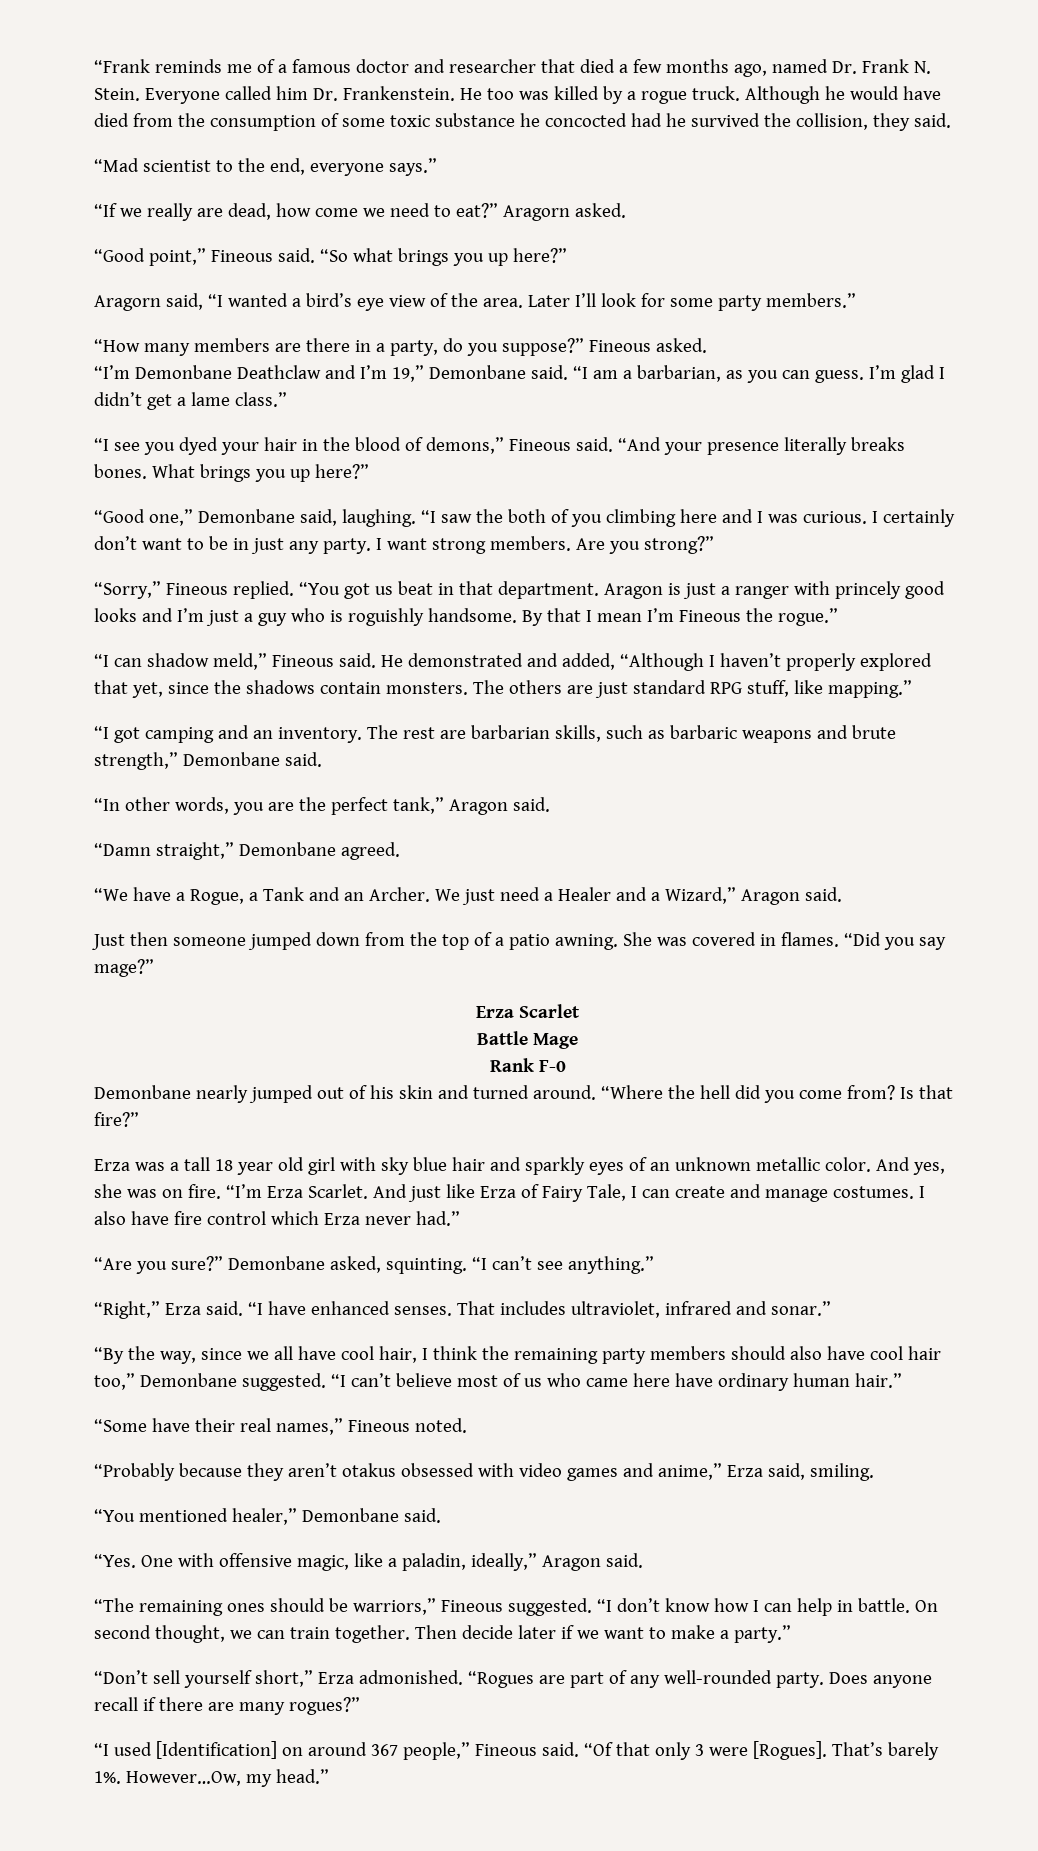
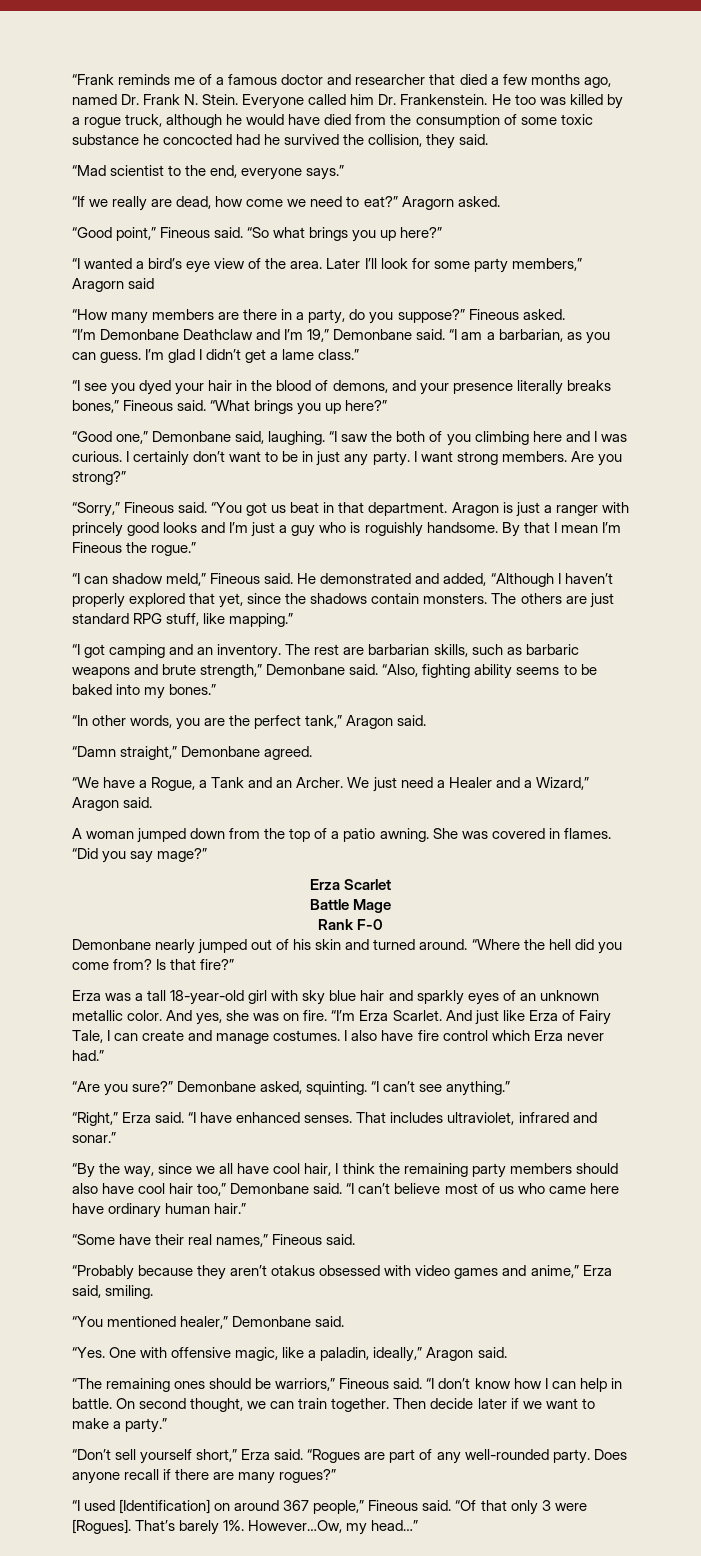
[691,86,820,104] truck. Although -> [125,114,223,128] truck, although
[94,293,203,311] Aragorn said, -> (443, 232) none
[765,293,856,308] members.” -> [511,258,582,271] [72,278,155,292] members,” Aragorn said
[425,437,905,455] [94,464,195,479] demons,” Fineous said. “And your presence literally breaks bones. What -> [332,380,611,395] [72,400,251,413] demons, and your presence literally breaks bones,” Fineous said. “What
[232,581,294,599] replied. -> [178,502,208,513] said.
(322, 759) none -> [382,664,597,679] [72,684,217,699] “Also, fighting ability seems to be baked into my bones.”
[92,932,246,950] Just then someone -> [72,828,135,839] A woman
[214,1157,304,1175] 18 year old -> [170,990,245,1005] 18-year-old
[241,1373,326,1391] suggested. -> [313,1183,343,1194] said.
[414,1418,467,1433] noted. -> [326,1234,356,1245] said.
[507,1598,592,1616] suggested. -> [393,1378,423,1389] said.
[358,1670,463,1685] admonished. -> [274,1449,304,1460] said.
[275,1769,329,1784] head.” -> [371,1520,419,1531] head…”

